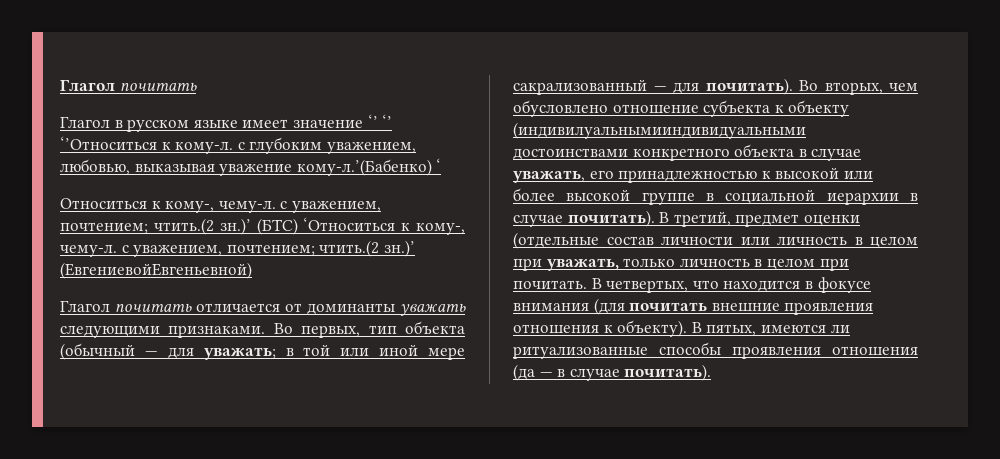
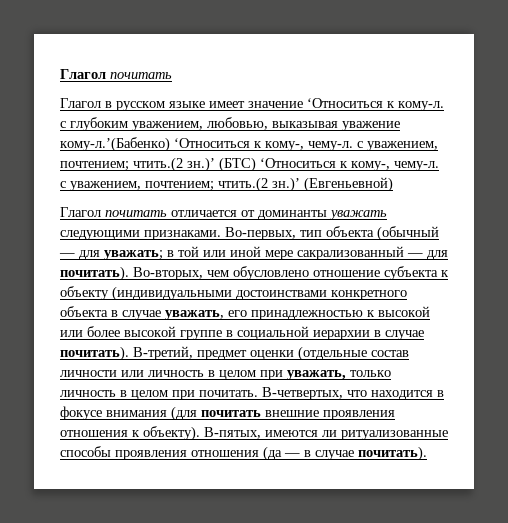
[367,114,393,128] [60,136,157,150] ‘’ ‘’ ‘’Относиться -> [307,98,383,108] ‘Относиться
[436,158,442,172] [60,198,147,209] ‘ // Относиться -> [174,138,250,148] ‘Относиться
[60,262,252,279] (ЕвгениевойЕвгеньевной) -> [304,177,393,192] (Евгеньевной)
[273,323,361,338] Во первых, -> [225,227,296,240] Во-первых,
[799,80,883,95] Во вторых, -> [133,267,203,280] Во-вторых,
[513,122,806,139] (индивилуальнымииндивидуальными -> [112,286,232,301] (индивидуальными
[659,211,731,227] В третий, -> [133,346,193,360] В-третий,
[591,278,689,293] В четвертых, -> [262,387,343,400] В-четвертых,
[691,322,757,336] В пятых, -> [204,427,261,439] В-пятых,

